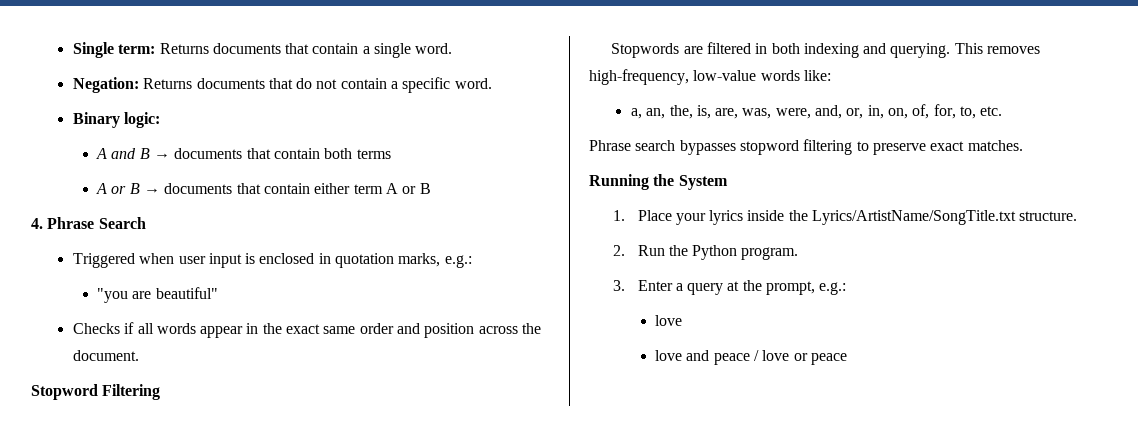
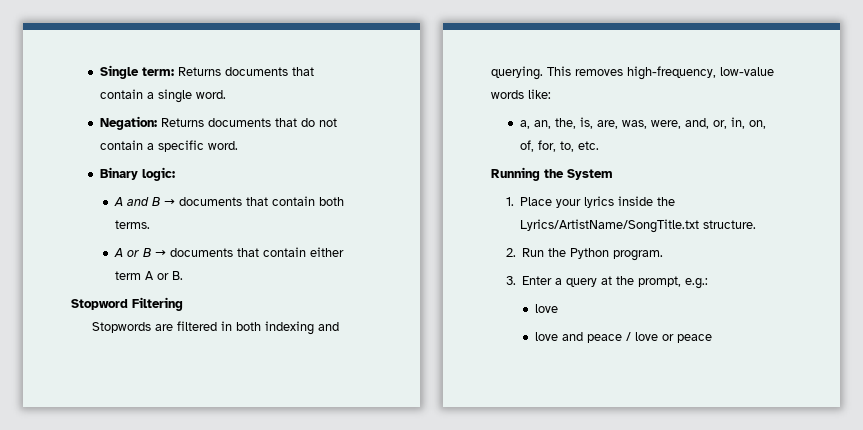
[356,149,391,159] terms -> [114,220,150,229] terms.
[419,183,431,194] [31,217,146,229] [72,253,472,268] [97,287,218,303] [72,322,542,338] [72,350,139,361] B // 4. Phrase Search // Triggered when user input is enclosed in quotation marks, e.g.: // "you are beautiful" // Checks if all words appear in the exact same order and position across the document. -> [171,271,183,280] B.
[589,139,1023,155] // Phrase search bypasses stopword filtering to preserve exact matches. -> (599, 145) none

